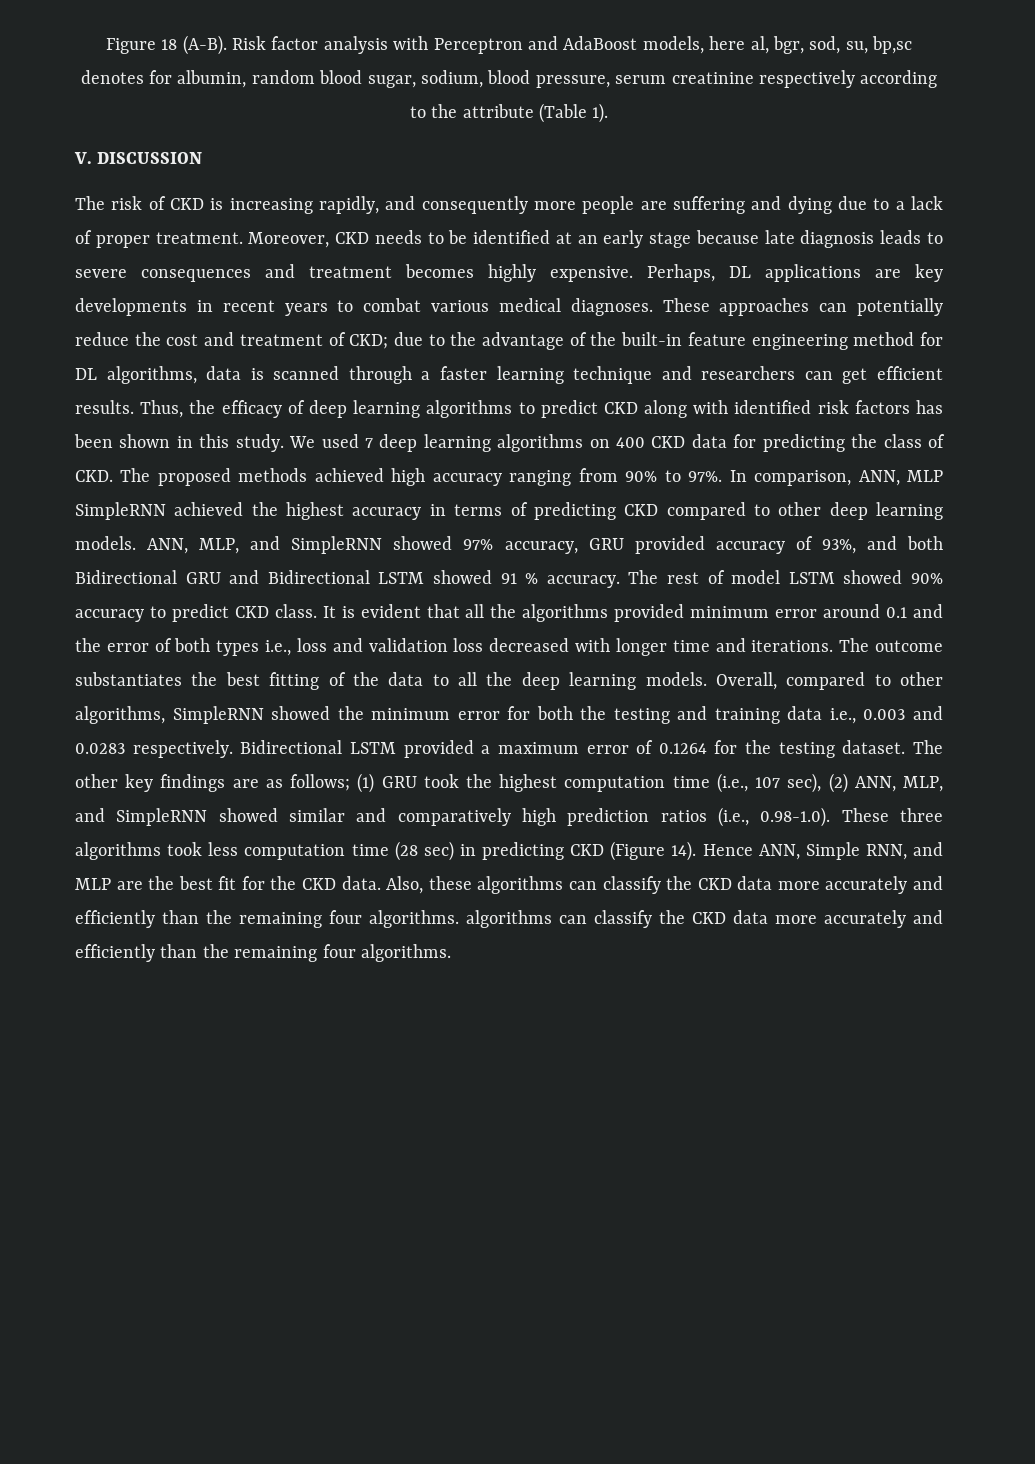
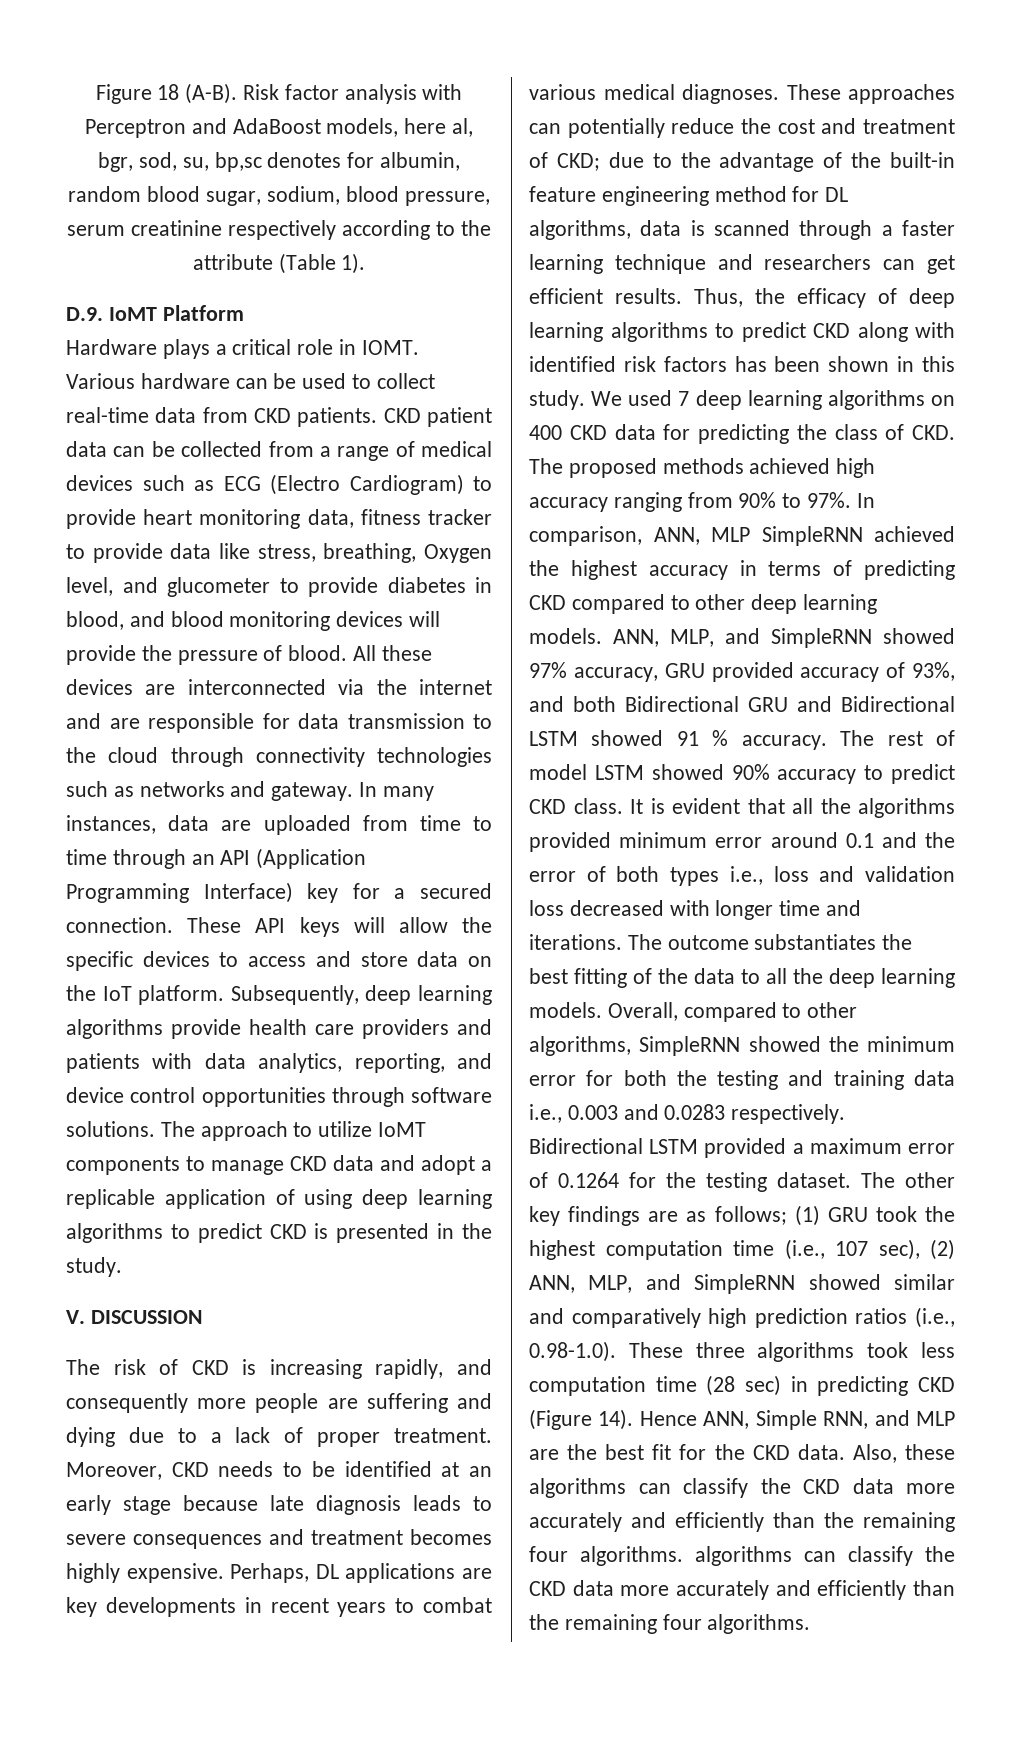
(609, 113) none -> [66,305,244,321] [66,339,419,359] [66,373,435,389] [66,407,492,427] [66,441,492,461] [66,474,492,495] [66,509,492,529] [66,543,492,563] [66,577,492,597] [66,611,441,631] [66,645,432,665] [66,679,492,695] [66,713,492,733] [66,747,492,767] [66,781,434,801] [66,815,493,835] [66,848,367,869] [66,882,492,903] [66,917,493,937] [66,951,493,971] [66,985,492,1005] [66,1019,492,1039] [66,1053,492,1073] [66,1087,492,1107] [66,1121,427,1141] [66,1155,492,1175] [66,1189,492,1209] [66,1223,492,1243] [66,1257,122,1277] // D.9. IoMT Platform // Hardware plays a critical role in IOMT. Various hardware can be used to collect real-time data from CKD patients. CKD patient data can be collected from a range of medical devices such as ECG (Electro Cardiogram) to provide heart monitoring data, fitness tracker to provide data like stress, breathing, Oxygen level, and glucometer to provide diabetes in blood, and blood monitoring devices will provide the pressure of blood. All these devices are interconnected via the internet and are responsible for data transmission to the cloud through connectivity technologies such as networks and gateway. In many instances, data are uploaded from time to time through an API (Application Programming Interface) key for a secured connection. These API keys will allow the specific devices to access and store data on the IoT platform. Subsequently, deep learning algorithms provide health care providers and patients with data analytics, reporting, and device control opportunities through software solutions. The approach to utilize IoMT components to manage CKD data and adopt a replicable application of using deep learning algorithms to predict CKD is presented in the study.

